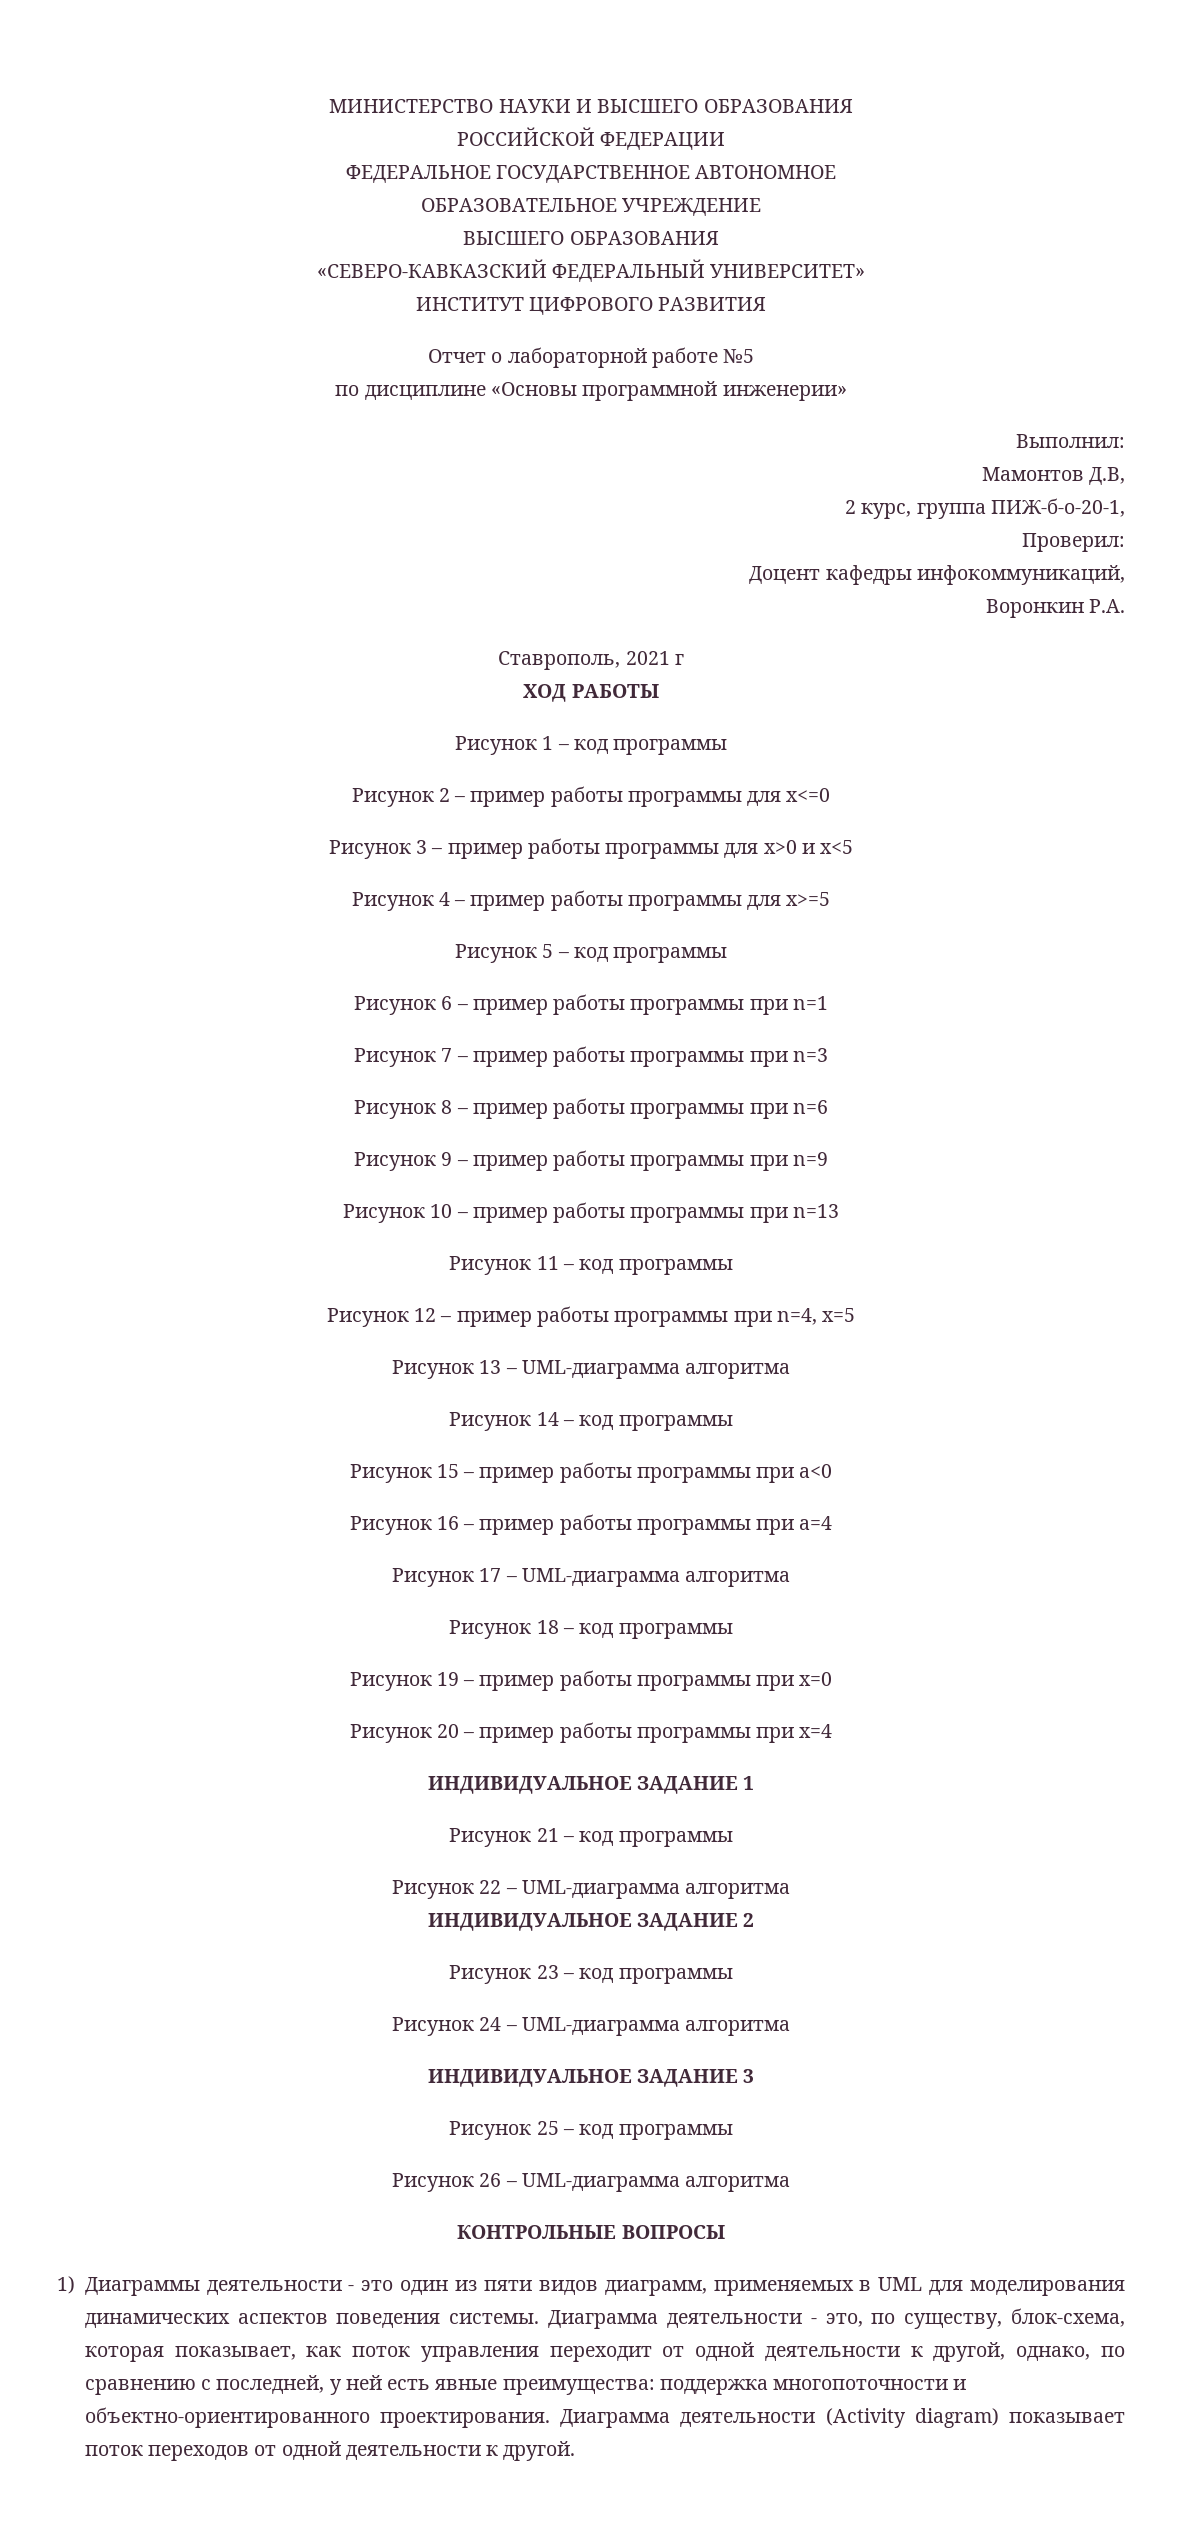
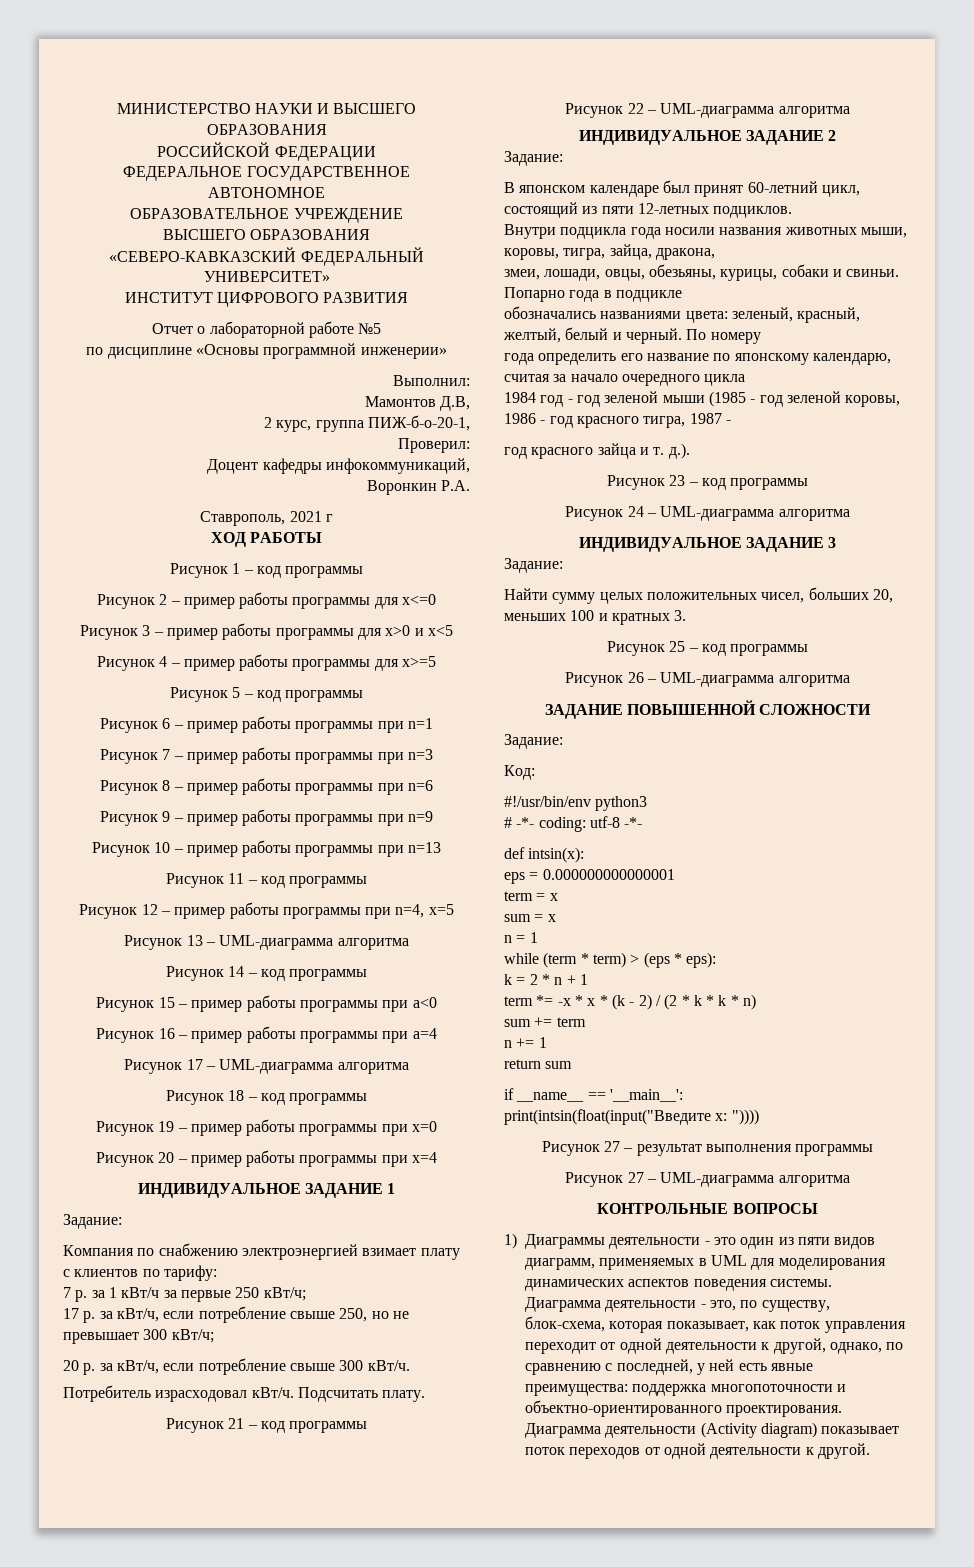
(755, 1783) none -> [63,1214,122,1229] [63,1243,460,1260] [63,1265,217,1281] [63,1287,306,1302] [63,1306,409,1323] [63,1329,214,1344] [63,1358,410,1375] [63,1385,426,1402] // Задание: // Компания по снабжению электроэнергией взимает плату с клиентов по тарифу: // 7 р. за 1 кВт/ч за первые 250 кВт/ч; // 17 р. за кВт/ч, если потребление свыше 250, но не превышает 300 кВт/ч; // 20 р. за кВт/ч, если потребление свыше 300 кВт/ч. // Потребитель израсходовал кВт/ч. Подсчитать плату.
(755, 1920) none -> [504,151,563,166] [504,180,860,197] [504,202,793,218] [504,224,907,239] [504,244,715,260] [504,264,900,281] [504,287,682,302] [504,306,861,323] [503,327,761,344] [504,353,891,365] [504,374,746,386] [504,391,901,407] [504,413,731,428] [504,443,690,459] // Задание: // В японском календаре был принят 60-летний цикл, состоящий из пяти 12-летных подциклов. // Внутри подцикла года носили названия животных мыши, коровы, тигра, зайца, дракона, // змеи, лошади, овцы, обезьяны, курицы, собаки и свиньи. Попарно года в подцикле // обозначались названиями цвета: зеленый, красный, желтый, белый и черный. По номеру // года определить его название по японскому календарю, считая за начало очередного цикла // 1984 год - год зеленой мыши (1985 - год зеленой коровы, 1986 - год красного тигра, 1987 - // год красного зайца и т. д.).
(755, 2076) none -> [504,558,563,573] [504,587,893,604] [504,610,687,625] // Задание: // Найти сумму целых положительных чисел, больших 20, меньших 100 и кратных 3.
(791, 2184) none -> [544,700,872,719] [504,734,563,749] [504,765,535,780] [504,796,648,811] [504,816,643,832] [504,847,585,863] [504,869,675,884] [504,891,558,901] [504,914,556,922] [504,932,538,943] [504,952,717,968] [504,974,588,985] [504,994,757,1010] [504,1017,586,1027] [504,1037,547,1048] [504,1059,573,1069] [504,1088,683,1102] [504,1109,759,1125] [541,1141,874,1156] [565,1172,850,1187] // ЗАДАНИЕ ПОВЫШЕННОЙ СЛОЖНОСТИ // Задание: // Код: // #!/usr/bin/env python3 // # -*- coding: utf-8 -*- // def intsin(x): // eps = 0.000000000000001 // term = x // sum = x // n = 1 // while (term * term) > (eps * eps): // k = 2 * n + 1 // term *= -x * x * (k - 2) / (2 * k * k * n) // sum += term // n += 1 // return sum // if __name__ == '__main__': // print(intsin(float(input("Введите х: ")))) // Рисунок 27 – результат выполнения программы // Рисунок 27 – UML-диаграмма алгоритма

